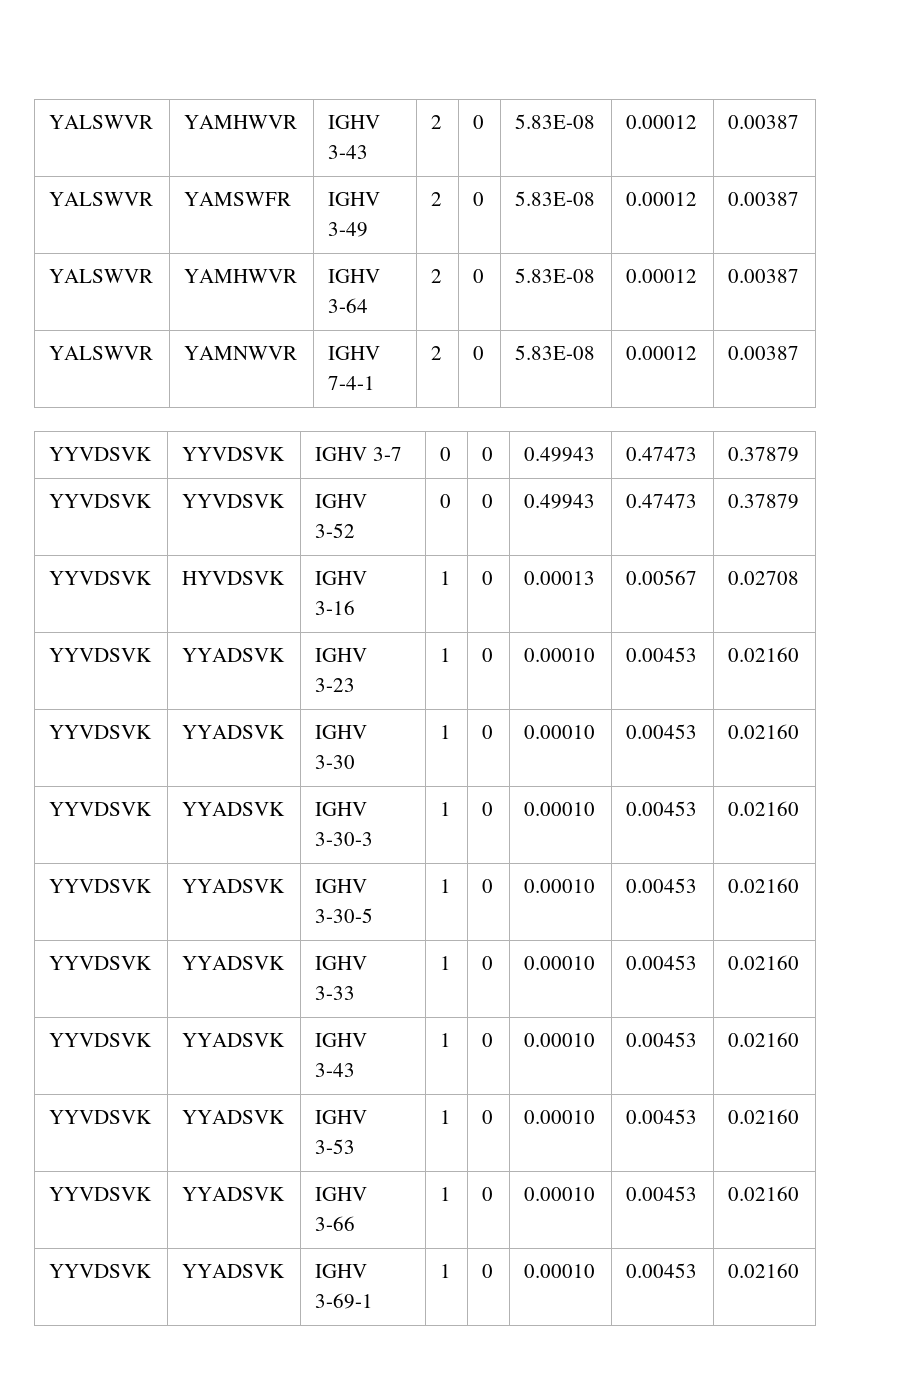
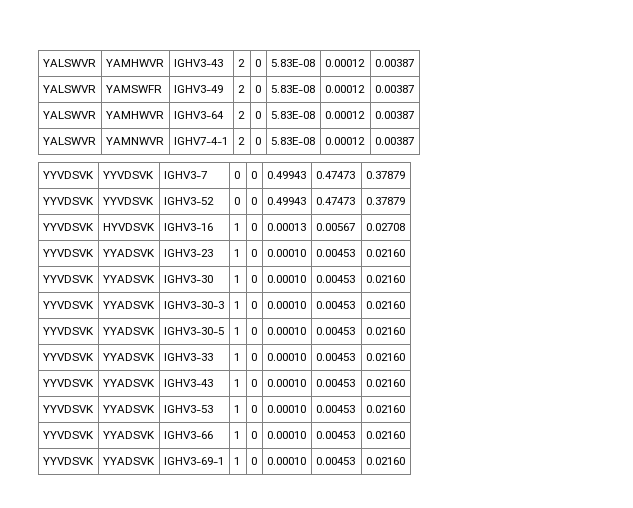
[49,115,154,129] [184,115,298,129] [328,115,381,129] [328,145,369,159] YALSWVR | YAMHWVR | IGHV 3-43 -> [42,59,96,67] [105,59,164,67] [173,59,223,67] YALSWVR | YAMHWVR | IGHV3-43
[328,192,381,206] [328,222,369,237] IGHV 3-49 -> [173,85,223,93] IGHV3-49
[328,269,381,283] [328,298,369,313] IGHV 3-64 -> [173,111,224,119] IGHV3-64
[328,346,381,360] [328,376,376,390] IGHV 7-4-1 -> [173,137,228,145] IGHV7-4-1
[315,447,402,461] IGHV 3-7 -> [163,171,207,179] IGHV3-7
[315,494,368,508] [315,523,356,538] IGHV 3-52 -> [163,197,214,205] IGHV3-52
[315,571,368,585] [315,600,356,615] IGHV 3-16 -> [163,223,213,231] IGHV3-16
[315,648,368,662] [315,678,356,692] [440,648,452,662] [482,648,494,662] [524,648,596,662] [626,647,698,662] [728,647,800,662] [49,725,153,739] [182,725,286,739] [315,725,368,739] [315,755,356,769] [440,725,452,739] [482,725,494,739] [524,725,596,739] [626,724,698,739] [728,724,800,739] [49,802,153,816] [182,802,286,816] [315,802,368,816] [315,832,374,846] [440,802,452,816] [482,802,494,816] [524,802,596,816] [626,801,698,816] [728,801,800,816] [49,879,153,893] [182,879,286,893] [315,879,368,893] [315,908,374,923] [440,879,452,893] [482,879,494,893] [524,879,596,893] [626,878,698,893] [728,878,800,893] [49,956,153,970] [182,956,286,970] [315,956,368,970] [315,986,356,1000] [440,956,452,970] [482,956,494,970] [524,956,596,970] [626,955,698,970] [728,955,800,970] [49,1033,153,1047] [182,1033,286,1047] [315,1033,368,1047] [315,1063,356,1077] [440,1033,452,1047] [482,1033,494,1047] [524,1033,596,1047] [626,1032,698,1047] [728,1032,800,1047] [49,1110,153,1124] [182,1110,286,1124] [315,1110,368,1124] [315,1139,356,1154] [440,1110,452,1124] [482,1110,494,1124] [524,1110,596,1124] [626,1109,698,1124] [728,1109,800,1124] [49,1187,153,1201] [182,1187,286,1201] [315,1187,368,1201] [315,1216,356,1231] [440,1187,452,1201] [482,1187,494,1201] [524,1187,596,1201] [626,1186,698,1201] [728,1186,800,1201] [49,1264,153,1278] [182,1264,286,1278] [315,1264,368,1278] [315,1293,374,1309] IGHV 3-23 | 1 | 0 | 0.00010 | 0.00453 | 0.02160 // YYVDSVK | YYADSVK | IGHV 3-30 | 1 | 0 | 0.00010 | 0.00453 | 0.02160 // YYVDSVK | YYADSVK | IGHV 3-30-3 | 1 | 0 | 0.00010 | 0.00453 | 0.02160 // YYVDSVK | YYADSVK | IGHV 3-30-5 | 1 | 0 | 0.00010 | 0.00453 | 0.02160 // YYVDSVK | YYADSVK | IGHV 3-33 | 1 | 0 | 0.00010 | 0.00453 | 0.02160 // YYVDSVK | YYADSVK | IGHV 3-43 | 1 | 0 | 0.00010 | 0.00453 | 0.02160 // YYVDSVK | YYADSVK | IGHV 3-53 | 1 | 0 | 0.00010 | 0.00453 | 0.02160 // YYVDSVK | YYADSVK | IGHV 3-66 | 1 | 0 | 0.00010 | 0.00453 | 0.02160 // YYVDSVK | YYADSVK | IGHV 3-69-1 -> [163,249,213,257] [233,249,240,257] [250,249,257,257] [266,249,306,257] [315,249,355,257] [365,249,405,257] [42,275,94,283] [102,275,155,283] [163,275,213,283] [233,275,240,283] [250,275,257,283] [266,275,306,283] [315,275,355,283] [365,275,405,283] [42,301,94,309] [102,301,155,309] [163,301,224,309] [233,301,240,309] [250,301,257,309] [266,301,306,309] [315,301,355,309] [365,301,405,309] [42,327,94,335] [102,327,155,335] [163,327,224,335] [233,327,240,335] [250,327,257,335] [266,327,306,335] [315,327,355,335] [365,327,405,335] [42,353,94,361] [102,353,155,361] [163,353,213,361] [233,353,240,361] [250,353,257,361] [266,353,306,361] [315,353,355,361] [365,353,405,361] [42,379,94,387] [102,379,155,387] [163,379,213,387] [233,379,240,387] [250,379,257,387] [266,379,306,387] [315,379,355,387] [365,379,405,387] [42,405,94,413] [102,405,155,413] [163,405,213,413] [233,405,240,413] [250,405,257,413] [266,405,306,413] [315,405,355,413] [365,405,405,413] [42,431,94,439] [102,431,155,439] [163,431,213,439] [233,431,240,439] [250,431,257,439] [266,431,306,439] [315,431,355,439] [365,431,405,439] [42,457,94,465] [102,457,155,465] [163,457,224,465] IGHV3-23 | 1 | 0 | 0.00010 | 0.00453 | 0.02160 // YYVDSVK | YYADSVK | IGHV3-30 | 1 | 0 | 0.00010 | 0.00453 | 0.02160 // YYVDSVK | YYADSVK | IGHV3-30-3 | 1 | 0 | 0.00010 | 0.00453 | 0.02160 // YYVDSVK | YYADSVK | IGHV3-30-5 | 1 | 0 | 0.00010 | 0.00453 | 0.02160 // YYVDSVK | YYADSVK | IGHV3-33 | 1 | 0 | 0.00010 | 0.00453 | 0.02160 // YYVDSVK | YYADSVK | IGHV3-43 | 1 | 0 | 0.00010 | 0.00453 | 0.02160 // YYVDSVK | YYADSVK | IGHV3-53 | 1 | 0 | 0.00010 | 0.00453 | 0.02160 // YYVDSVK | YYADSVK | IGHV3-66 | 1 | 0 | 0.00010 | 0.00453 | 0.02160 // YYVDSVK | YYADSVK | IGHV3-69-1

